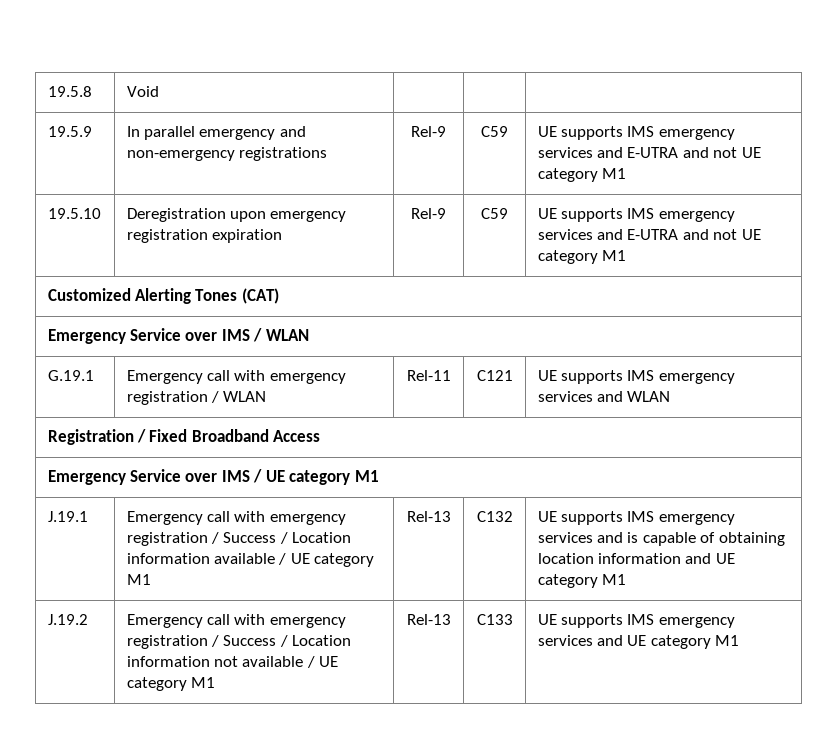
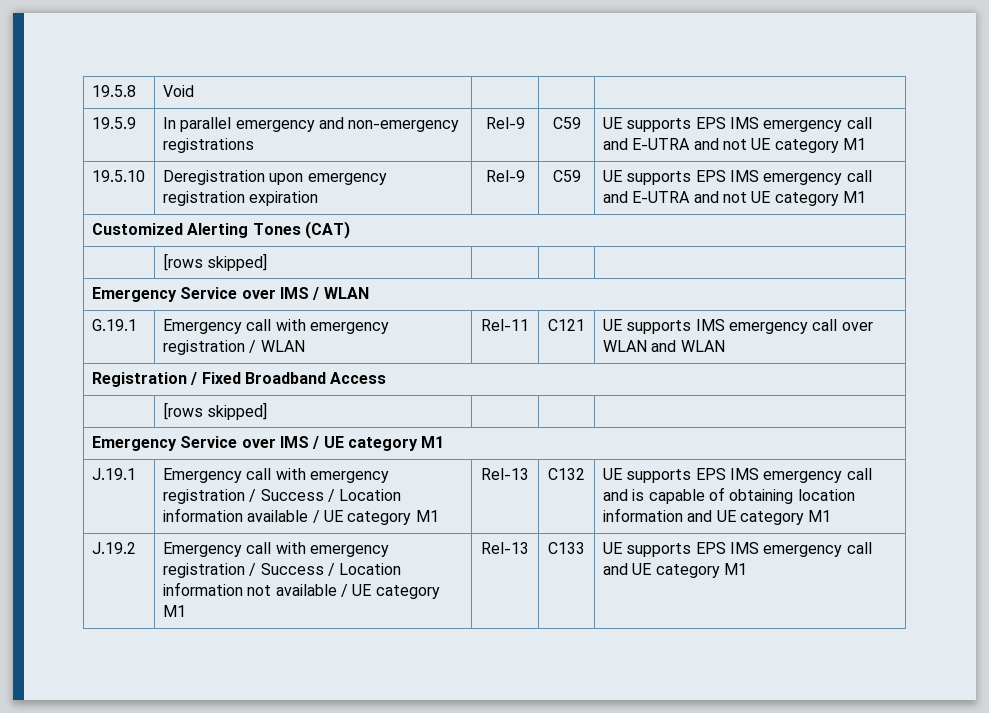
[627,126,735,140] [537,147,593,158] IMS emergency services -> [695,117,872,132] EPS IMS emergency call
[627,208,735,222] [537,229,593,240] IMS emergency services -> [695,170,872,185] EPS IMS emergency call
(279, 296) none -> [162,253,268,271] // | [rows skipped] | | |
[537,391,593,402] services -> [812,319,873,331] [602,340,647,352] call over WLAN
(321, 436) none -> [162,402,268,420] // | [rows skipped] | | |
[627,511,735,525] [537,532,593,543] IMS emergency services -> [695,468,872,483] EPS IMS emergency call
[627,614,735,628] [537,635,593,646] IMS emergency services -> [695,542,872,557] EPS IMS emergency call

